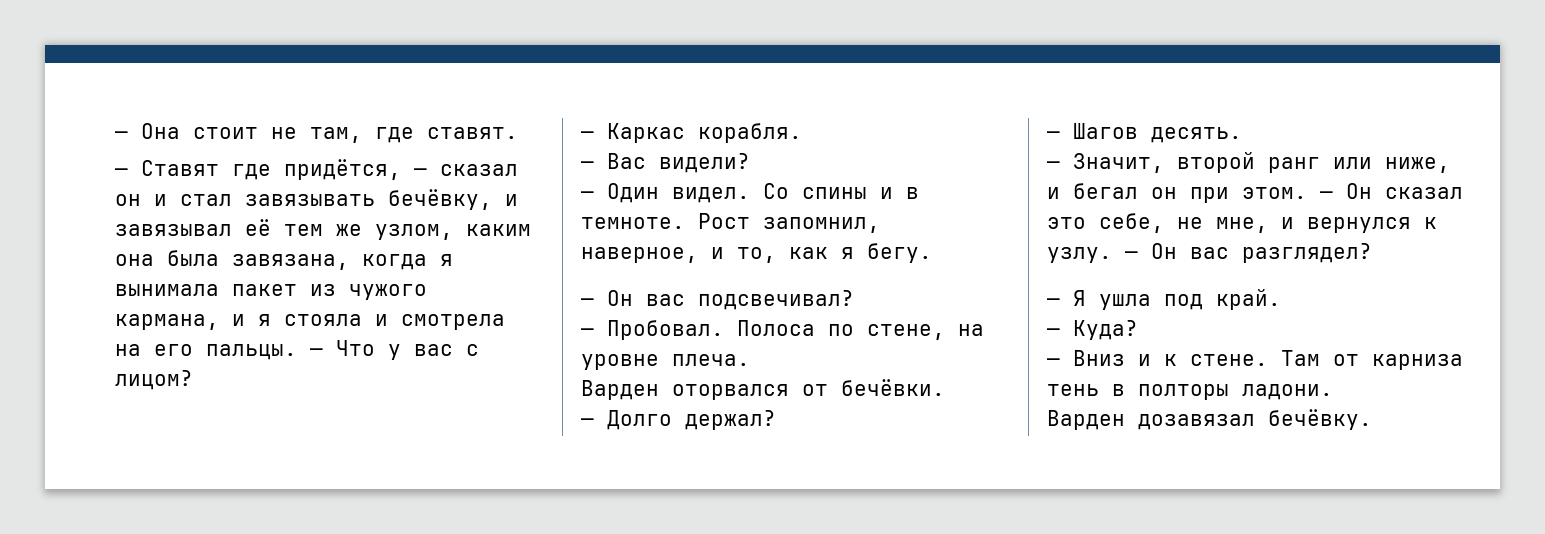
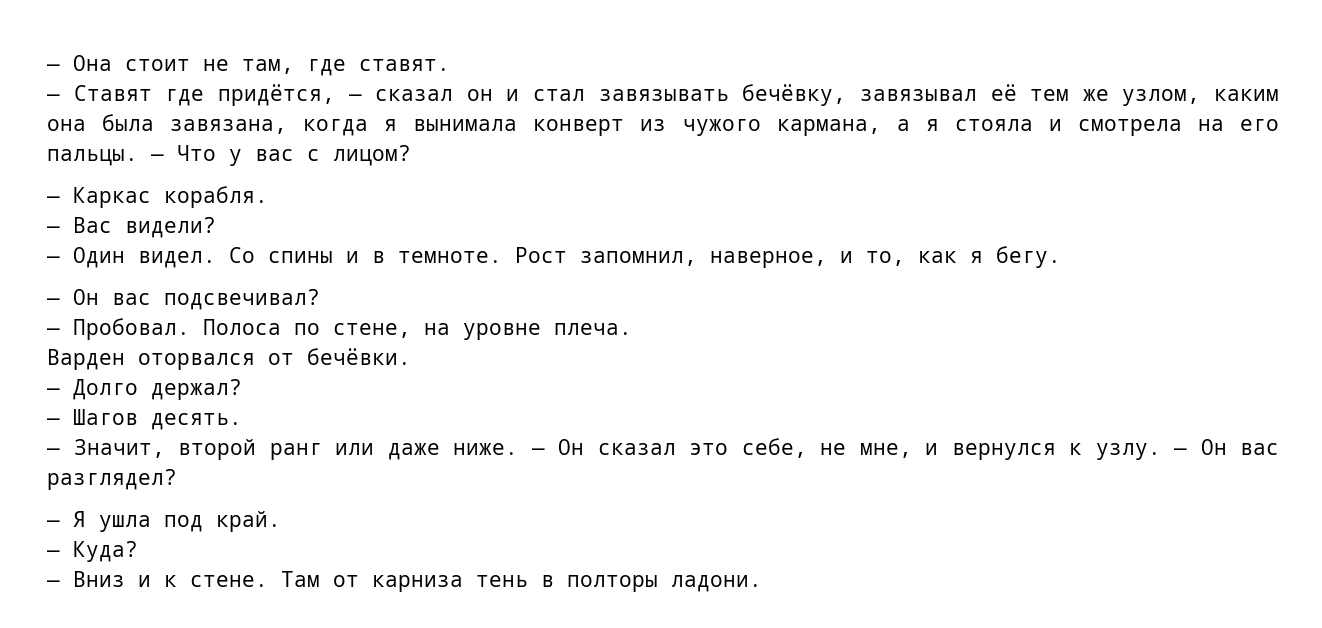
[505,194,518,206] и -> (847, 95) none
[232,284,297,296] пакет -> [533,119,625,136] конверт
[232,314,245,326] и -> [896,119,910,131] а
[1385,157,1450,173] [1047,183,1307,203] ниже, и бегал он при этом. -> [387,443,518,460] даже ниже.
[1047,409,1372,430] // Варден дозавязал бечёвку. -> (762, 583) none

